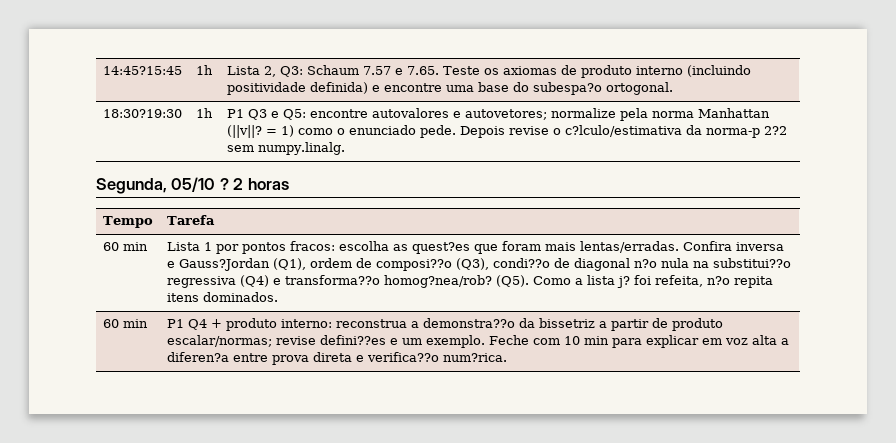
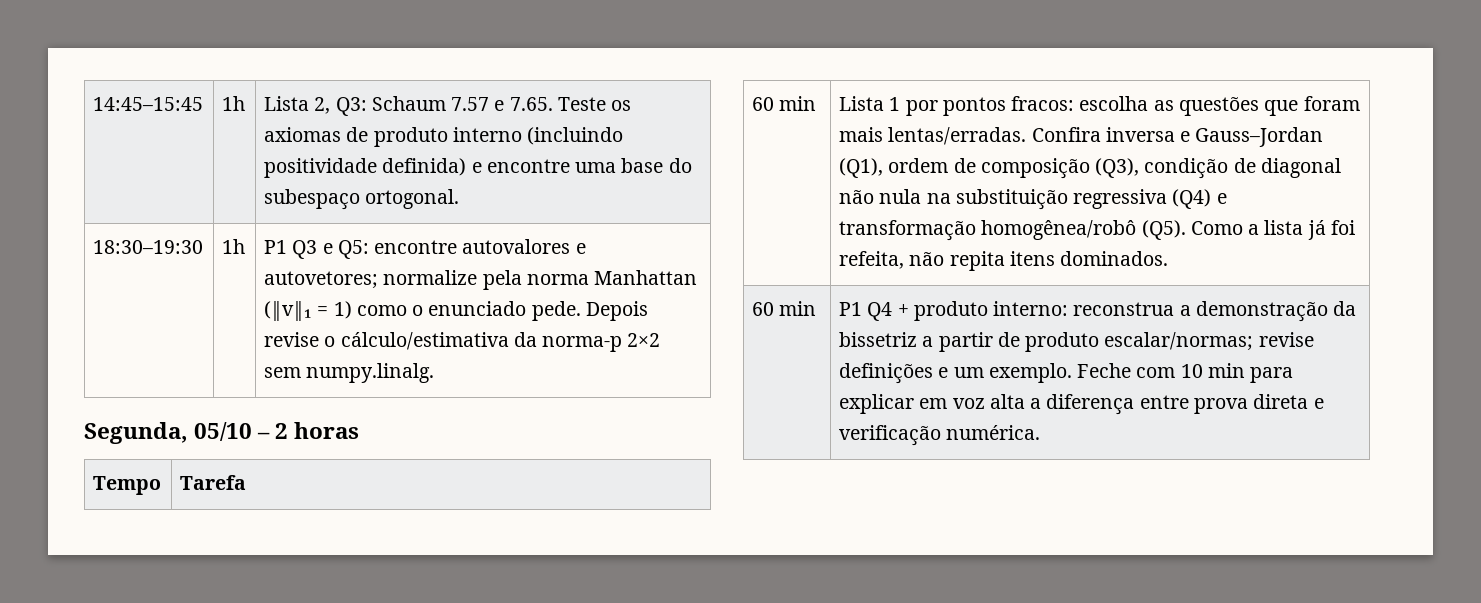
[102,66,182,75] 14:45?15:45 -> [93,97,204,111] 14:45–15:45
[532,82,602,95] subespa?o -> [264,189,361,210] subespaço
[102,109,182,118] 18:30?19:30 -> [93,240,204,254] 18:30–19:30
[226,125,262,138] (||v||? -> [264,301,313,321] (‖v‖₁
[564,125,682,137] c?lculo/estimativa -> [340,332,509,350] cálculo/estimativa
[763,126,787,135] 2?2 -> [627,333,661,347] 2×2
[219,178,229,190] ? -> [257,432,271,439] –
[411,242,470,254] quest?es -> [1179,97,1260,116] questões
[178,258,270,271] Gauss?Jordan -> [1195,127,1324,147] Gauss–Jordan
[375,258,550,271] composi??o (Q3), condi??o -> [980,158,1229,179] composição (Q3), condição
[633,259,657,268] n?o -> [839,190,875,204] não
[712,258,791,268] substitui??o -> [955,189,1068,210] substituição
[284,275,492,288] transforma??o homog?nea/rob? -> [839,220,1137,241] transformação homogênea/robô
[616,276,630,288] j? -> [1307,220,1326,240] já
[706,276,730,285] n?o -> [909,252,945,266] não
[422,318,515,328] demonstra??o -> [1196,301,1329,322] demonstração
[319,335,386,345] defini??es -> [839,363,934,384] definições
[166,352,229,362] diferen?a -> [1046,394,1135,415] diferença
[366,352,507,362] verifica??o num?rica. -> [839,425,1041,446] verificação numérica.

